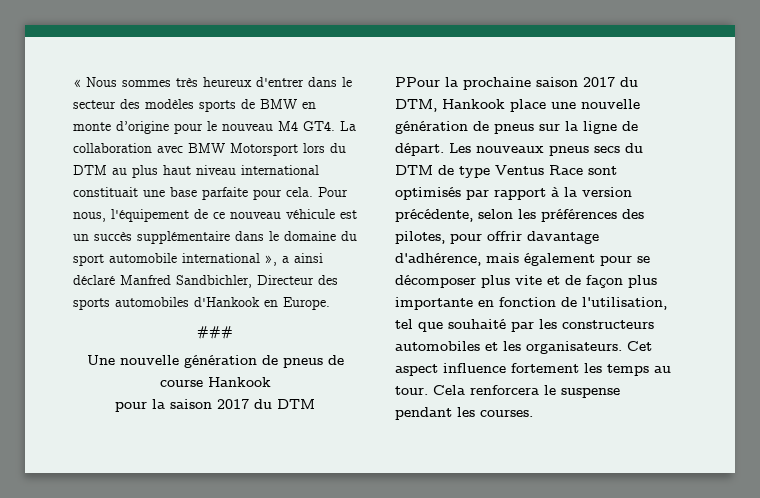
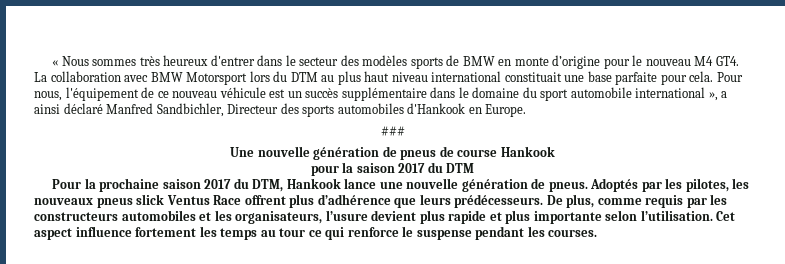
[395,77,440,87] PPour -> [52,179,82,189] Pour
[510,99,546,112] place -> [344,178,377,189] lance
[494,121,638,134] [395,143,643,156] [395,165,617,178] [395,187,632,200] [395,209,644,222] [395,231,599,244] [395,253,650,266] [395,275,657,288] [395,297,667,310] [395,319,506,332] pneus sur la ligne de départ. Les nouveaux pneus secs du DTM de type Ventus Race sont optimisés par rapport à la version précédente, selon les préférences des pilotes, pour offrir davantage d'adhérence, mais également pour se décomposer plus vite et de façon plus importante en fonction de l'utilisation, tel que souhaité -> [548,178,750,192] [34,194,684,208] pneus. Adoptés par les pilotes, les nouveaux pneus slick Ventus Race offrent plus d’adhérence que leurs prédécesseurs. De plus, comme requis
[526,341,622,354] organisateurs. -> [235,210,713,224] organisateurs, l’usure devient plus rapide et plus importante selon l’utilisation.
[395,385,539,395] tour. Cela renforcera -> [279,227,399,240] tour ce qui renforce

